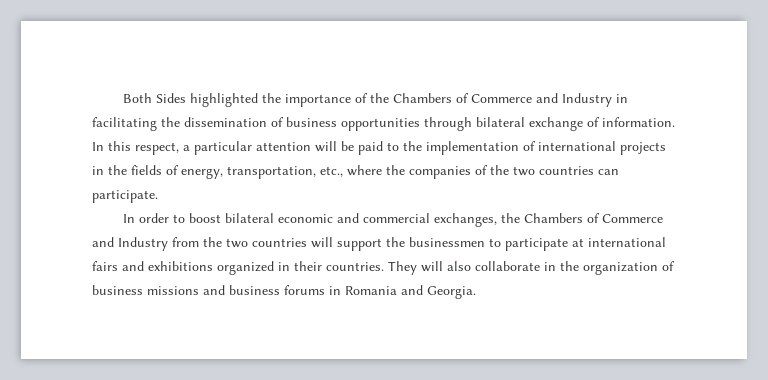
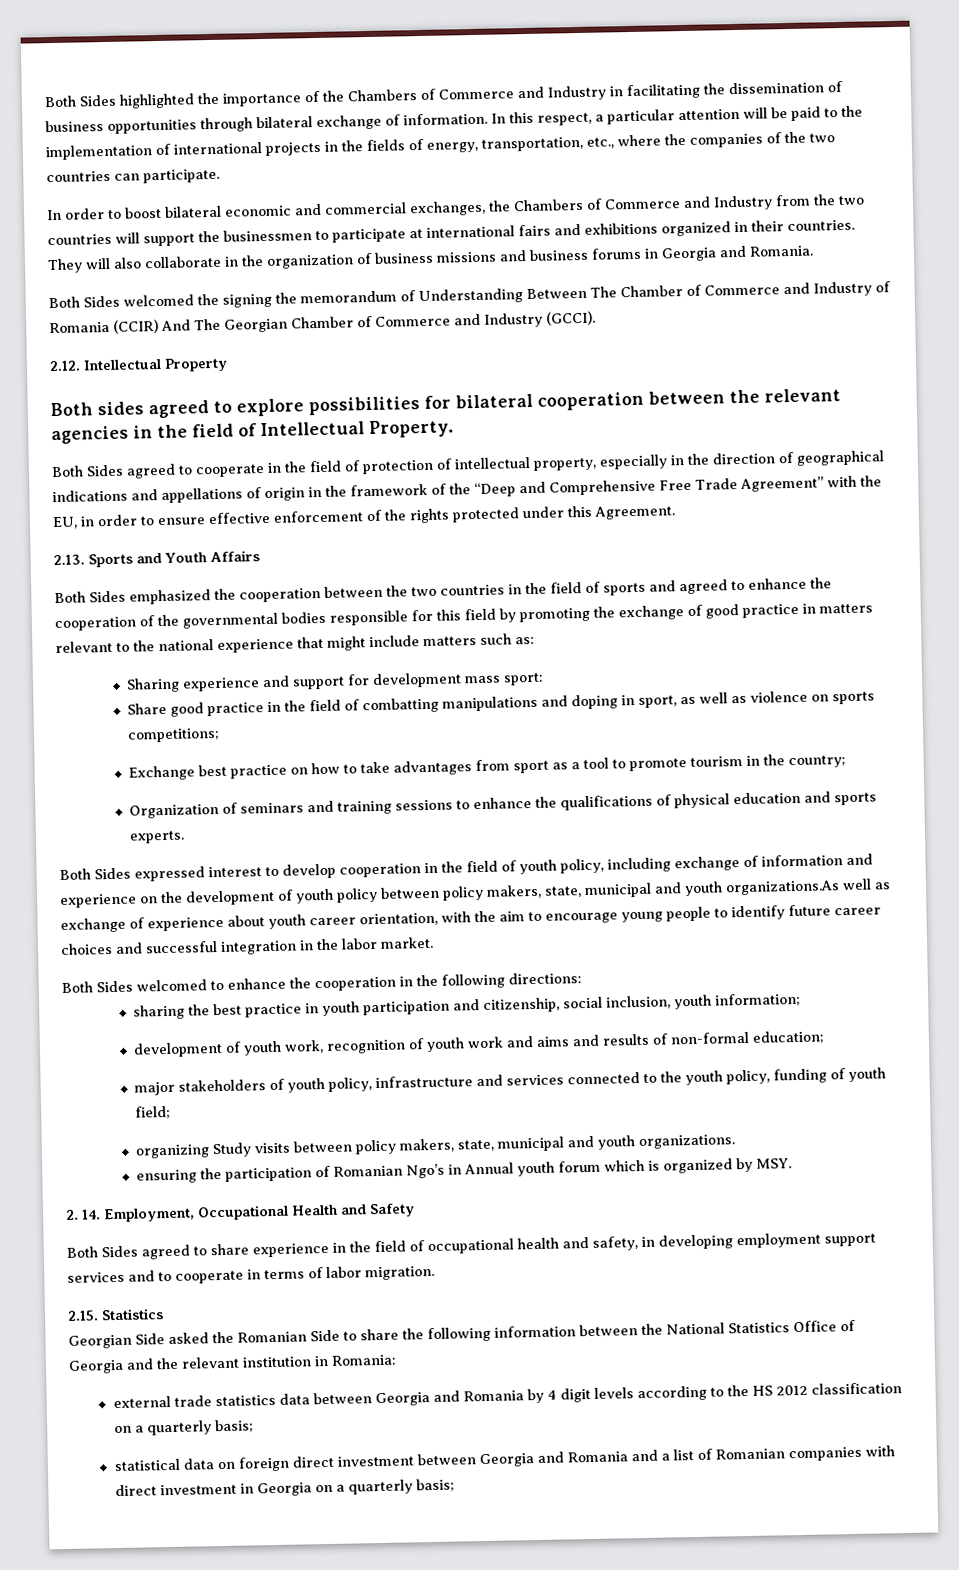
[345,285,476,299] Romania and Georgia. -> [661,245,813,262] [48,281,891,309] [49,310,596,334] [49,357,228,372] [50,388,841,419] [51,419,454,445] [51,450,884,479] [52,475,882,503] [52,505,675,530] [53,550,260,568] [54,577,832,605] [54,603,873,632] [55,633,535,654] [126,672,545,693] [127,690,876,717] [127,727,221,743] [128,754,847,781] [129,791,878,819] [129,830,186,844] [59,853,873,882] [60,878,891,908] [60,904,881,933] [60,936,434,955] [61,972,582,993] [133,992,802,1020] [133,1030,825,1058] [134,1067,887,1096] [135,1105,172,1120] [135,1134,736,1159] [136,1157,793,1184] [66,1203,415,1223] [66,1232,876,1260] [67,1265,435,1284] [67,1308,164,1321] [68,1319,856,1349] [68,1354,397,1374] [112,1382,902,1409] [113,1419,254,1436] [113,1445,895,1472] [114,1478,455,1497] Georgia and Romania. // Both Sides welcomed the signing the memorandum of Understanding Between The Chamber of Commerce and Industry of Romania (CCIR) And The Georgian Chamber of Commerce and Industry (GCCI). // 2.12. Intellectual Property // Both sides agreed to explore possibilities for bilateral cooperation between the relevant agencies in the field of Intellectual Property. // Both Sides agreed to cooperate in the field of protection of intellectual property, especially in the direction of geographical indications and appellations of origin in the framework of the “Deep and Comprehensive Free Trade Agreement” with the EU, in order to ensure effective enforcement of the rights protected under this Agreement. // 2.13. Sports and Youth Affairs // Both Sides emphasized the cooperation between the two countries in the field of sports and agreed to enhance the cooperation of the governmental bodies responsible for this field by promoting the exchange of good practice in matters relevant to the national experience that might include matters such as: // Sharing experience and support for development mass sport: // Share good practice in the field of combatting manipulations and doping in sport, as well as violence on sports competitions; // Exchange best practice on how to take advantages from sport as a tool to promote tourism in the country; // Organization of seminars and training sessions to enhance the qualifications of physical education and sports experts. // Both Sides expressed interest to develop cooperation in the field of youth policy, including exchange of information and experience on the development of youth policy between policy makers, state, municipal and youth organizations.As well as exchange of experience about youth career orientation, with the aim to encourage young people to identify future career choices and successful integration in the labor market. // Both Sides welcomed to enhance the cooperation in the following directions: // sharing the best practice in youth participation and citizenship, social inclusion, youth information; // development of youth work, recognition of youth work and aims and results of non-formal education; // major stakeholders of youth policy, infrastructure and services connected to the youth policy, funding of youth field; // organizing Study visits between policy makers, state, municipal and youth organizations. // ensuring the participation of Romanian Ngo’s in Annual youth forum which is organized by MSY. // 2. 14. Employment, Occupational Health and Safety // Both Sides agreed to share experience in the field of occupational health and safety, in developing employment support services and to cooperate in terms of labor migration. // 2.15. Statistics // Georgian Side asked the Romanian Side to share the following information between the National Statistics Office of Georgia and the relevant institution in Romania: // external trade statistics data between Georgia and Romania by 4 digit levels according to the HS 2012 classification on a quarterly basis; // statistical data on foreign direct investment between Georgia and Romania and a list of Romanian companies with direct investment in Georgia on a quarterly basis;

